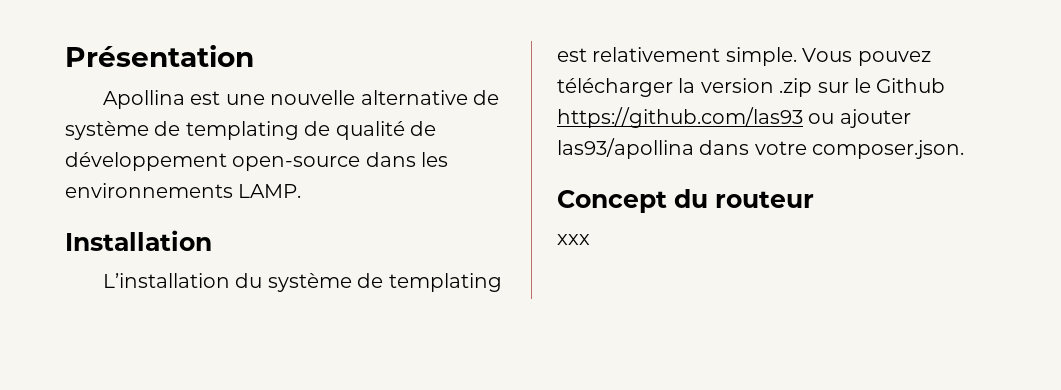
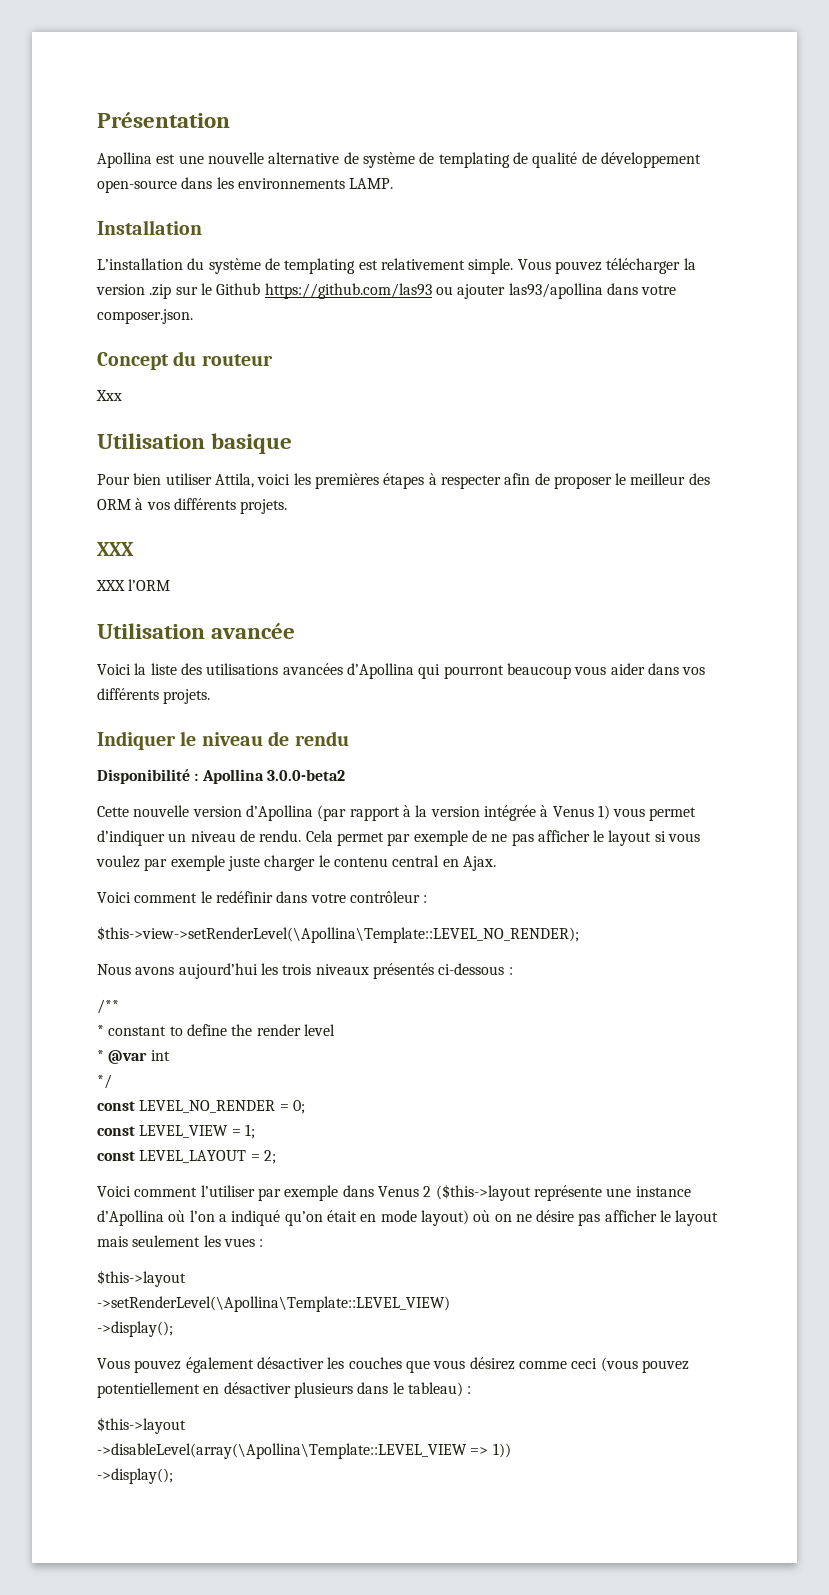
[557,234,590,245] xxx -> [96,390,122,401] [97,433,293,454] [97,473,710,489] [97,498,288,514] [97,542,134,556] [96,579,171,591] [97,623,296,639] [97,663,706,679] [97,688,211,704] [97,731,349,750] [97,769,345,784] [97,805,697,821] [97,830,701,846] [96,855,496,871] [97,891,428,903] [97,926,579,943] [97,963,513,979] [97,999,119,1014] [97,1024,335,1036] [97,1050,170,1064] [97,1074,112,1089] [97,1100,305,1114] [97,1124,255,1139] [97,1150,276,1164] [97,1184,691,1201] [97,1210,719,1226] [97,1235,264,1247] [97,1270,186,1287] [97,1296,450,1312] [97,1321,173,1337] [97,1357,689,1373] [97,1382,472,1398] [97,1417,186,1434] [97,1443,511,1459] [97,1468,173,1484] Xxx // Utilisation basique // Pour bien utiliser Attila, voici les premières étapes à respecter afin de proposer le meilleur des ORM à vos différents projets. // XXX // XXX l’ORM // Utilisation avancée // Voici la liste des utilisations avancées d’Apollina qui pourront beaucoup vous aider dans vos différents projets. // Indiquer le niveau de rendu // Disponibilité : Apollina 3.0.0-beta2 // Cette nouvelle version d’Apollina (par rapport à la version intégrée à Venus 1) vous permet d’indiquer un niveau de rendu. Cela permet par exemple de ne pas afficher le layout si vous voulez par exemple juste charger le contenu central en Ajax. // Voici comment le redéfinir dans votre contrôleur : // $this->view->setRenderLevel(\Apollina\Template::LEVEL_NO_RENDER); // Nous avons aujourd’hui les trois niveaux présentés ci-dessous : // /** // * constant to define the render level // * @var int // */ // const LEVEL_NO_RENDER = 0; // const LEVEL_VIEW = 1; // const LEVEL_LAYOUT = 2; // Voici comment l’utiliser par exemple dans Venus 2 ($this->layout représente une instance d’Apollina où l’on a indiqué qu’on était en mode layout) où on ne désire pas afficher le layout mais seulement les vues : // $this->layout // ->setRenderLevel(\Apollina\Template::LEVEL_VIEW) // ->display(); // Vous pouvez également désactiver les couches que vous désirez comme ceci (vous pouvez potentiellement en désactiver plusieurs dans le tableau) : // $this->layout // ->disableLevel(array(\Apollina\Template::LEVEL_VIEW => 1)) // ->display();

